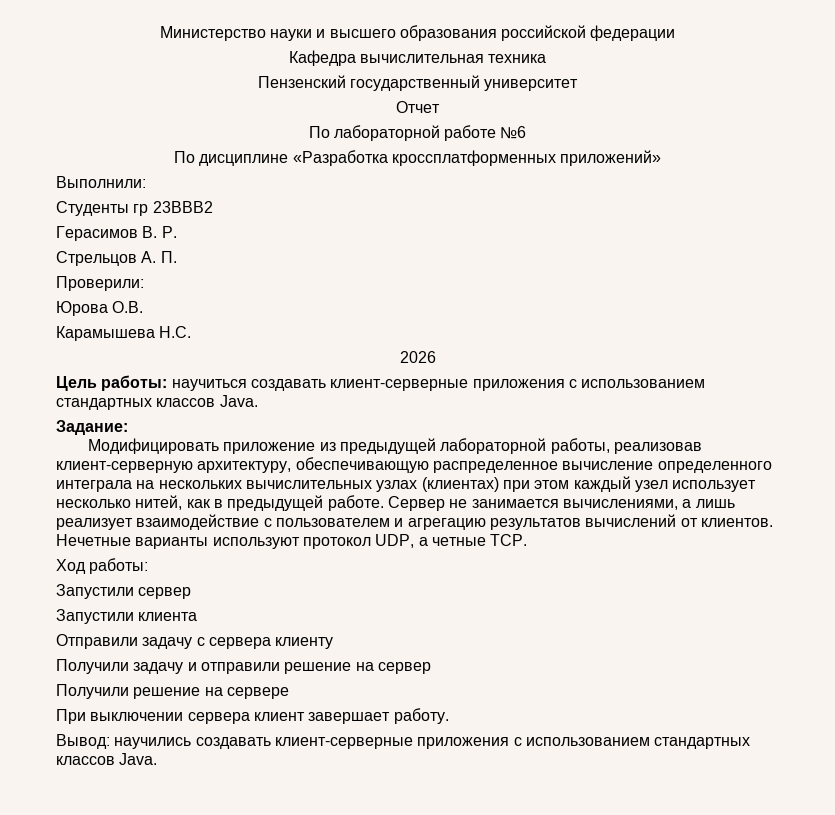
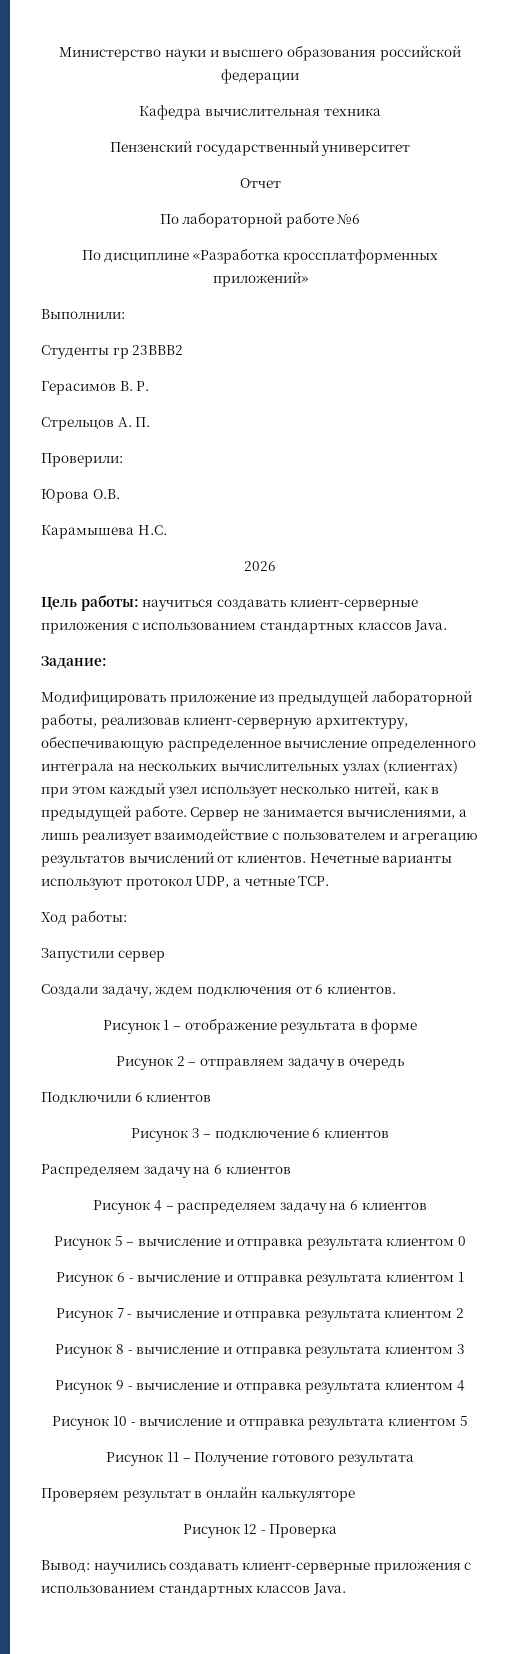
[56,609,198,624] [56,634,334,649] [56,659,431,674] [56,684,289,699] [56,708,449,724] Запустили клиента // Отправили задачу с сервера клиенту // Получили задачу и отправили решение на сервер // Получили решение на сервере // При выключении сервера клиент завершает работу. -> [41,984,396,998] [102,1018,418,1034] [116,1056,404,1070] [41,1092,212,1105] [130,1128,390,1142] [41,1164,291,1178] [93,1200,427,1214] [53,1236,467,1250] [56,1272,464,1286] [55,1308,465,1322] [55,1344,465,1358] [55,1380,465,1394] [52,1416,468,1430] [106,1452,414,1466] [41,1487,355,1502] [182,1524,338,1538] Создали задачу, ждем подключения от 6 клиентов. // Рисунок 1 – отображение результата в форме // Рисунок 2 – отправляем задачу в очередь // Подключили 6 клиентов // Рисунок 3 – подключение 6 клиентов // Распределяем задачу на 6 клиентов // Рисунок 4 – распределяем задачу на 6 клиентов // Рисунок 5 – вычисление и отправка результата клиентом 0 // Рисунок 6 - вычисление и отправка результата клиентом 1 // Рисунок 7 - вычисление и отправка результата клиентом 2 // Рисунок 8 - вычисление и отправка результата клиентом 3 // Рисунок 9 - вычисление и отправка результата клиентом 4 // Рисунок 10 - вычисление и отправка результата клиентом 5 // Рисунок 11 – Получение готового результата // Проверяем результат в онлайн калькуляторе // Рисунок 12 - Проверка

